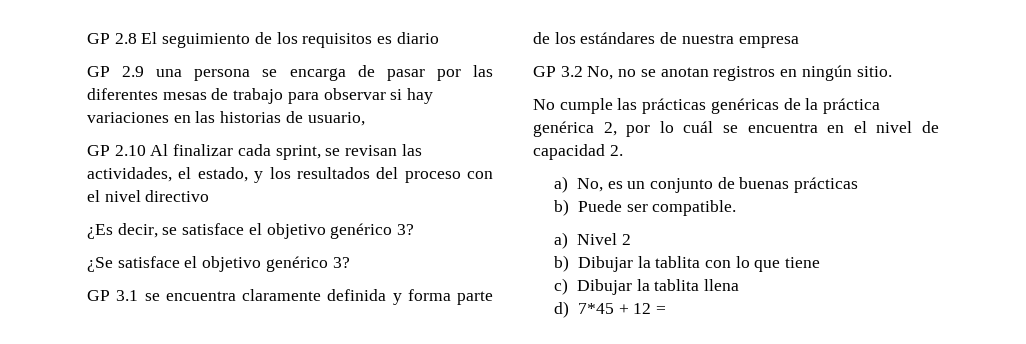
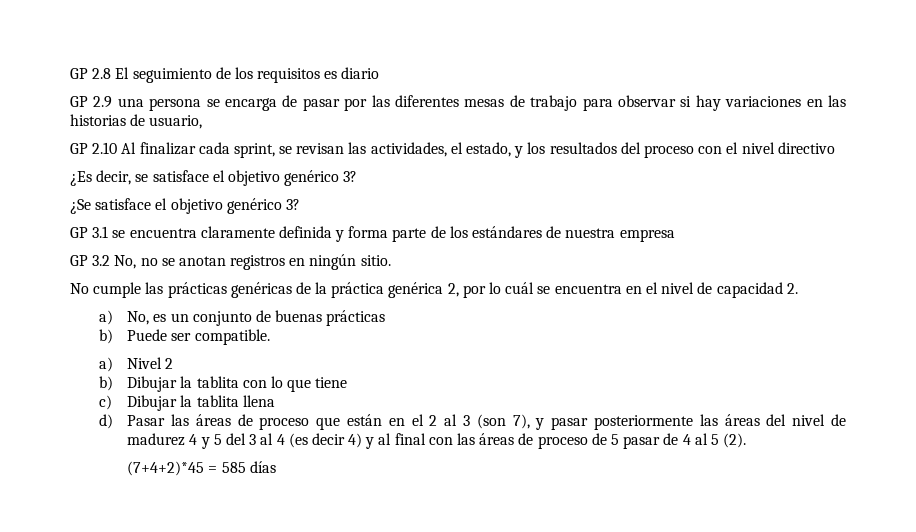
[577,303,666,314] 7*45 + 12 = -> [127,414,847,430] [127,433,747,449] [127,461,276,476] Pasar las áreas de proceso que están en el 2 al 3 (son 7), y pasar posteriormente las áreas del nivel de madurez 4 y 5 del 3 al 4 (es decir 4) y al final con las áreas de proceso de 5 pasar de 4 al 5 (2). // (7+4+2)*45 = 585 días

